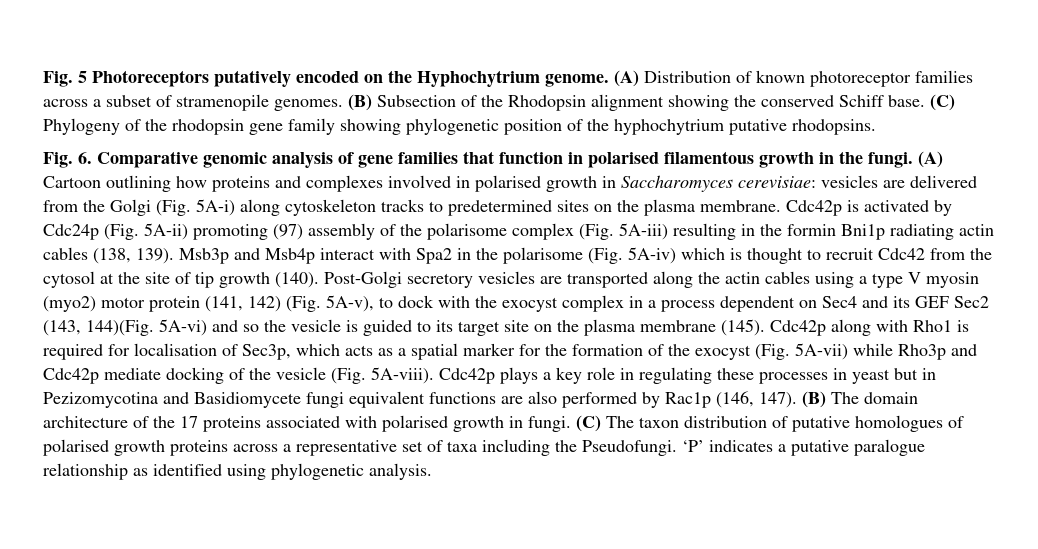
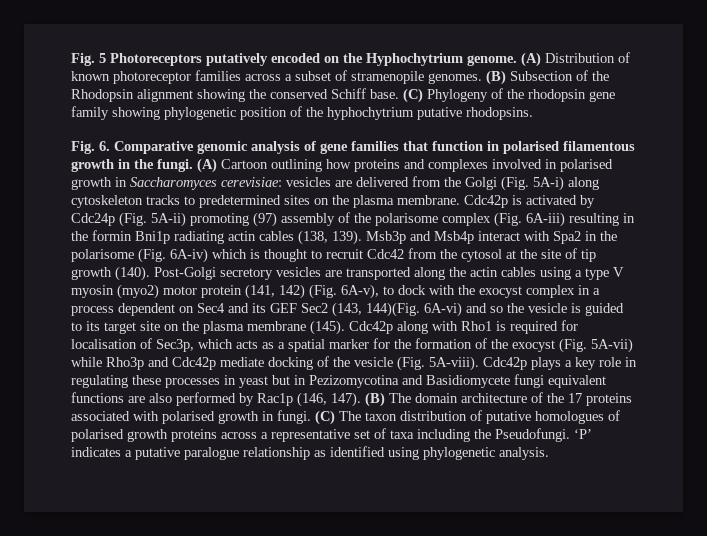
[619,223,668,240] 5A-iii) -> [526,212,565,227] 6A-iii)
[628,247,676,264] 5A-iv) -> [170,248,208,263] 6A-iv)
[326,295,374,312] 5A-v), -> [341,284,379,299] 6A-v),
[159,319,207,336] 5A-vi) -> [424,302,462,317] 6A-vi)

